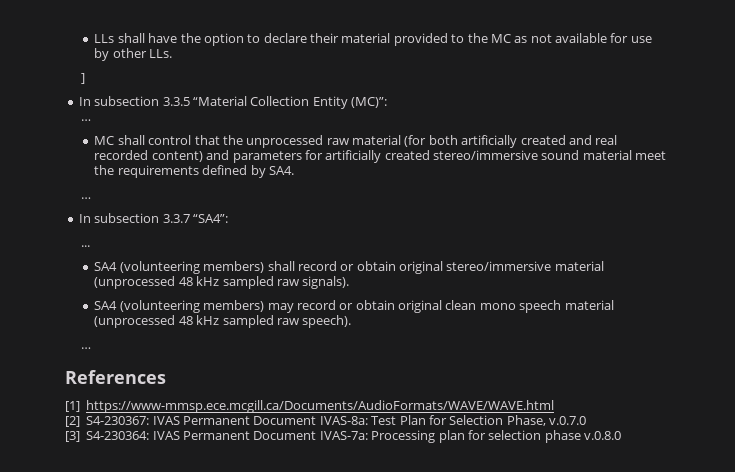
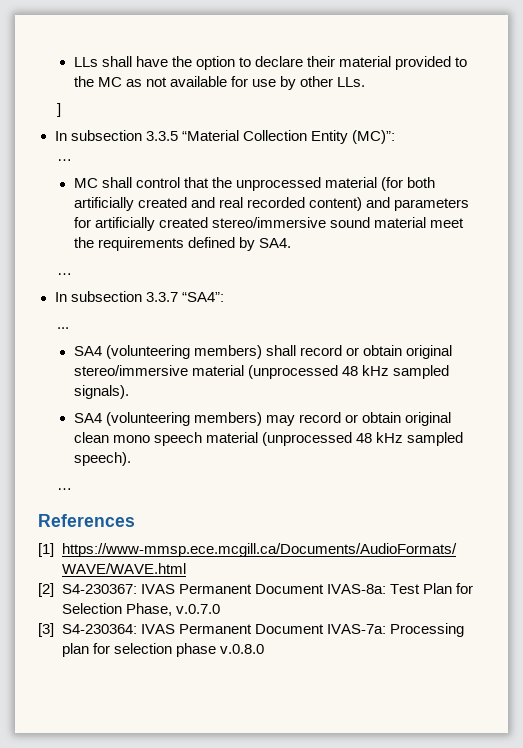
[326,138,349,145] raw -> (321, 184) none
[276,279,299,286] raw -> (449, 372) none
[276,318,299,325] raw -> (463, 439) none

